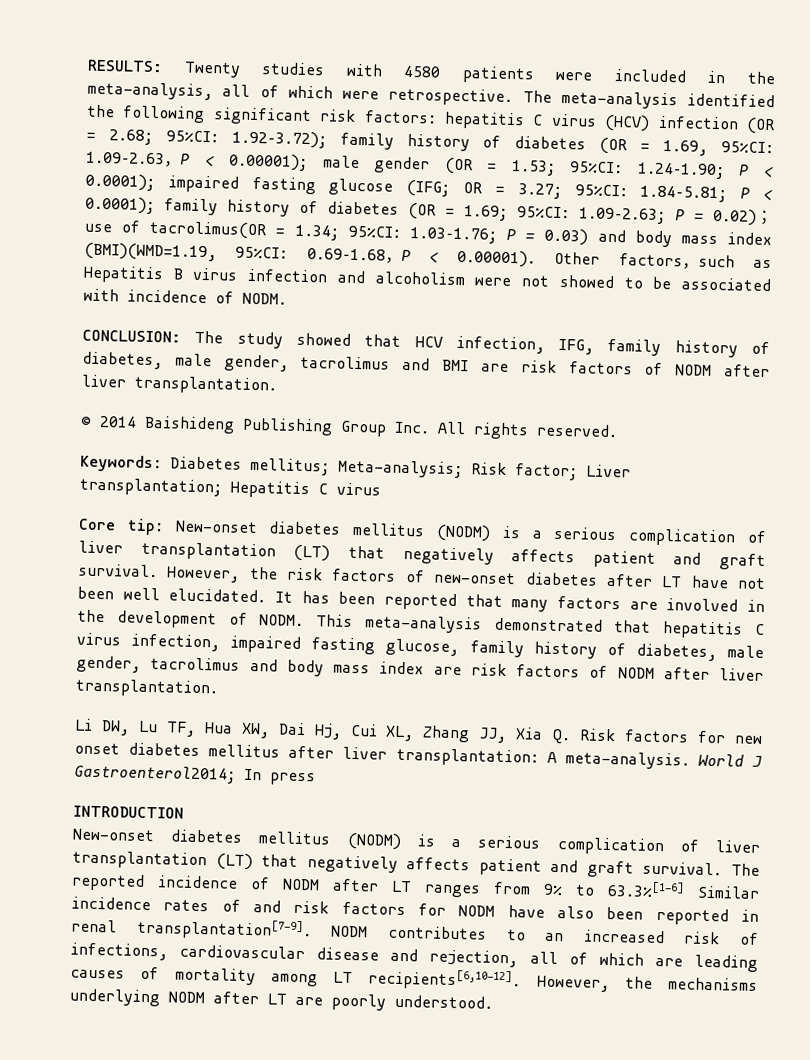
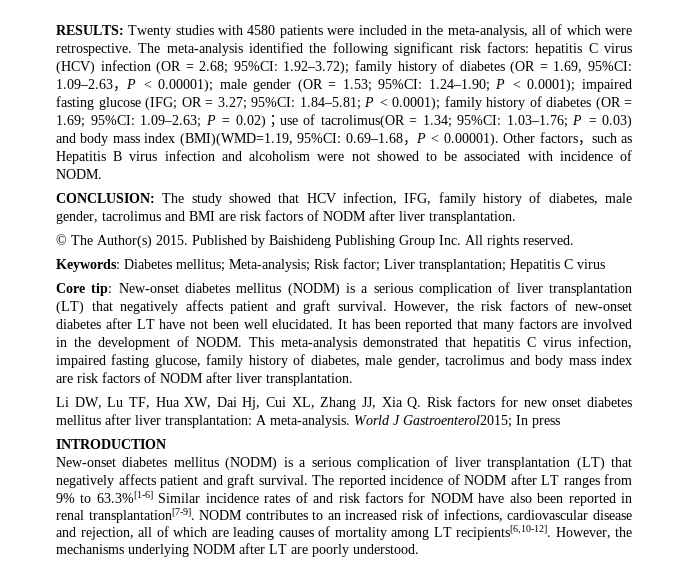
[99,416,137,428] 2014 -> [71,235,265,248] The Author(s) 2015. Published by
[74,764,236,784] Gastroenterol2014; -> [403,415,512,428] Gastroenterol2015;

